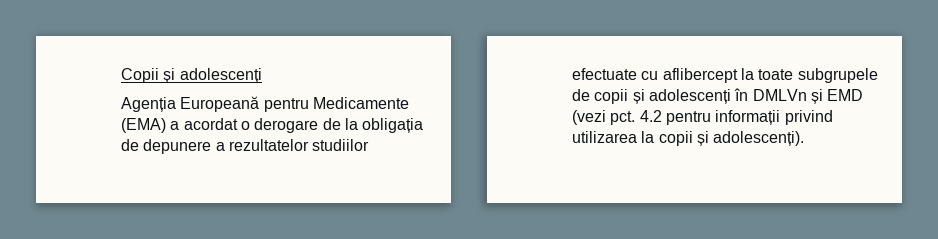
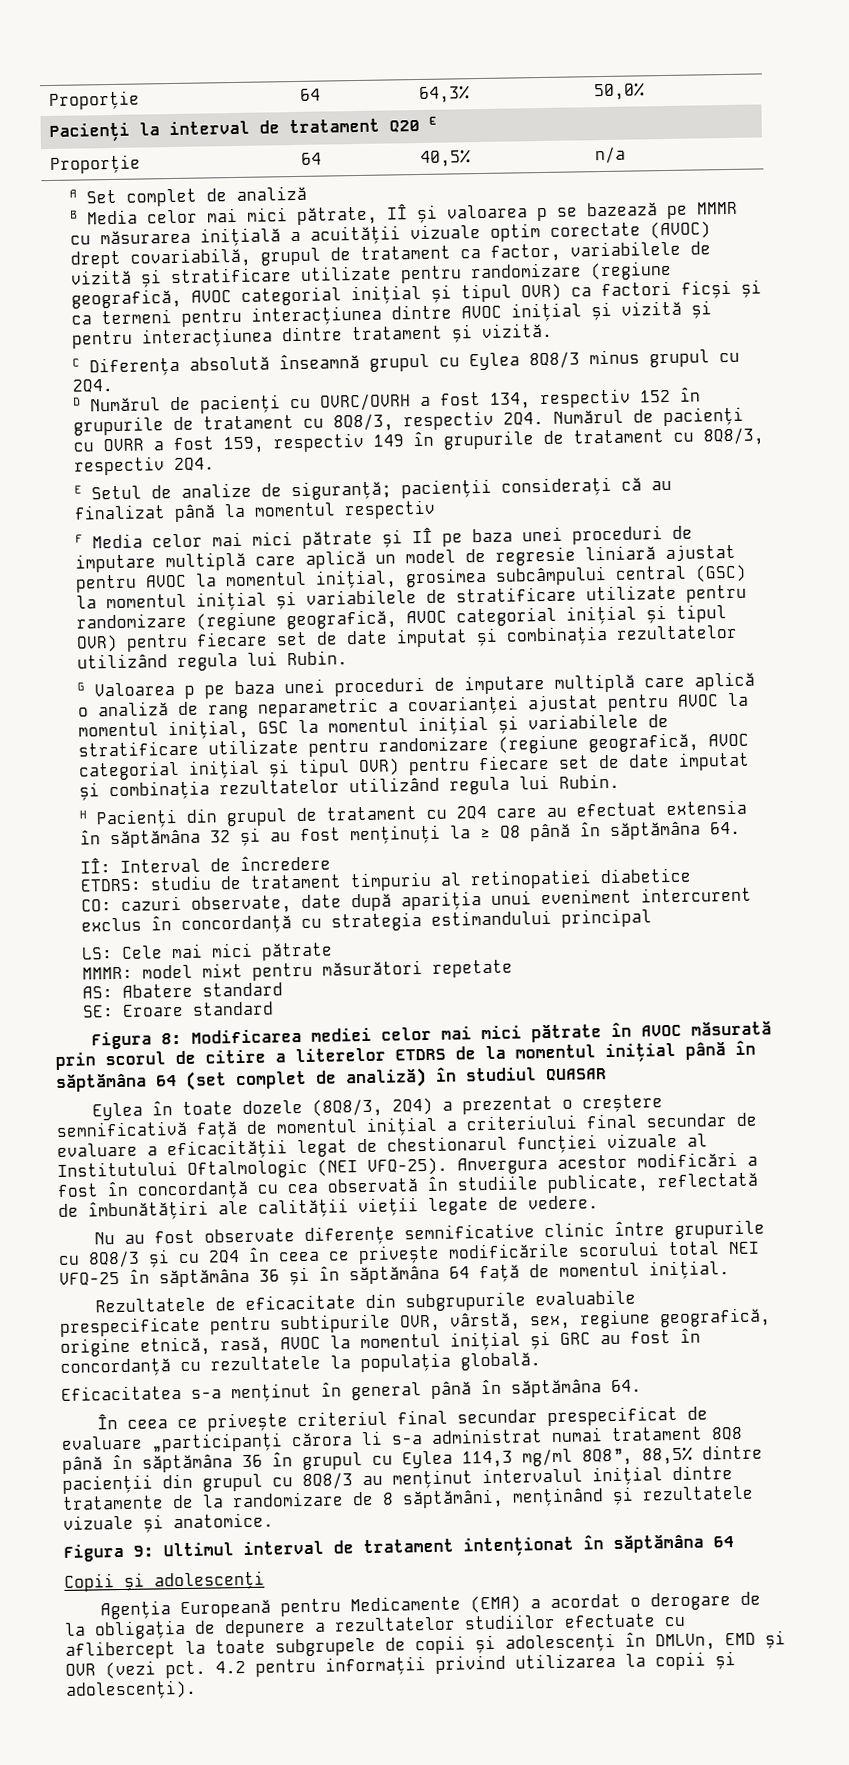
(121, 75) none -> [49,90,141,110] [300,88,322,101] [419,85,471,103] [594,82,646,101] [49,116,438,143] [50,154,142,174] [301,152,323,165] [420,149,472,167] [595,146,627,164] [69,185,308,207] [70,201,739,225] [70,221,712,247] [70,240,712,269] [71,260,673,288] [71,279,763,309] [71,300,713,327] [72,322,554,349] [72,349,741,377] [72,378,114,393] [73,387,702,414] [73,406,745,436] [73,427,765,454] [74,456,216,476] [74,476,673,501] [74,499,437,523] [75,525,694,549] [75,543,737,573] [75,564,748,593] [76,584,748,611] [76,604,728,631] [76,624,739,653] [77,650,349,671] [77,671,756,699] [78,692,750,719] [78,713,670,740] [78,732,750,757] [79,751,751,781] [79,773,621,801] [79,799,748,829] [80,821,742,849] [80,855,332,874] [80,867,693,892] [81,886,753,914] [81,908,653,934] [82,942,334,961] [82,959,514,981] [82,982,284,999] [82,1001,275,1018] [90,1021,772,1050] [55,1040,756,1071] [56,1067,607,1093] [91,1094,663,1121] [56,1112,757,1139] [57,1132,708,1160] [57,1151,758,1179] [57,1172,758,1200] [58,1195,599,1221] [93,1219,765,1246] [59,1241,760,1268] [59,1260,730,1288] [94,1289,636,1313] [60,1307,771,1337] [60,1328,701,1357] [60,1352,541,1377] [61,1379,642,1403] [96,1405,708,1432] [61,1426,743,1453] [62,1444,763,1474] [62,1465,733,1494] [62,1485,754,1510] [63,1512,274,1533] [63,1534,734,1562] Proporție | 64 | 64,3% | 50,0% // Pacienți la interval de tratament Q20 E // Proporție | 64 | 40,5% | n/a // A Set complet de analiză // B Media celor mai mici pătrate, IÎ și valoarea p se bazează pe MMMR cu măsurarea inițială a acuității vizuale optim corectate (AVOC) drept covariabilă, grupul de tratament ca factor, variabilele de vizită și stratificare utilizate pentru randomizare (regiune geografică, AVOC categorial inițial și tipul OVR) ca factori ficși și ca termeni pentru interacțiunea dintre AVOC inițial și vizită și pentru interacțiunea dintre tratament și vizită. // C Diferența absolută înseamnă grupul cu Eylea 8Q8/3 minus grupul cu 2Q4. // D Numărul de pacienți cu OVRC/OVRH a fost 134, respectiv 152 în grupurile de tratament cu 8Q8/3, respectiv 2Q4. Numărul de pacienți cu OVRR a fost 159, respectiv 149 în grupurile de tratament cu 8Q8/3, respectiv 2Q4. // E Setul de analize de siguranță; pacienții considerați că au finalizat până la momentul respectiv // F Media celor mai mici pătrate și IÎ pe baza unei proceduri de imputare multiplă care aplică un model de regresie liniară ajustat pentru AVOC la momentul inițial, grosimea subcâmpului central (GSC) la momentul inițial și variabilele de stratificare utilizate pentru randomizare (regiune geografică, AVOC categorial inițial și tipul OVR) pentru fiecare set de date imputat și combinația rezultatelor utilizând regula lui Rubin. // G Valoarea p pe baza unei proceduri de imputare multiplă care aplică o analiză de rang neparametric a covarianței ajustat pentru AVOC la momentul inițial, GSC la momentul inițial și variabilele de stratificare utilizate pentru randomizare (regiune geografică, AVOC categorial inițial și tipul OVR) pentru fiecare set de date imputat și combinația rezultatelor utilizând regula lui Rubin. // H Pacienți din grupul de tratament cu 2Q4 care au efectuat extensia în săptămâna 32 și au fost menținuți la ≥ Q8 până în săptămâna 64. // IÎ: Interval de încredere // ETDRS: studiu de tratament timpuriu al retinopatiei diabetice // CO: cazuri observate, date după apariția unui eveniment intercurent exclus în concordanță cu strategia estimandului principal // LS: Cele mai mici pătrate // MMMR: model mixt pentru măsurători repetate // AS: Abatere standard // SE: Eroare standard // Figura 8: Modificarea mediei celor mai mici pătrate în AVOC măsurată prin scorul de citire a literelor ETDRS de la momentul inițial până în săptămâna 64 (set complet de analiză) în studiul QUASAR // Eylea în toate dozele (8Q8/3, 2Q4) a prezentat o creștere semnificativă față de momentul inițial a criteriului final secundar de evaluare a eficacității legat de chestionarul funcției vizuale al Institutului Oftalmologic (NEI VFQ-25). Anvergura acestor modificări a fost în concordanță cu cea observată în studiile publicate, reflectată de îmbunătățiri ale calității vieții legate de vedere. // Nu au fost observate diferențe semnificative clinic între grupurile cu 8Q8/3 și cu 2Q4 în ceea ce privește modificările scorului total NEI VFQ-25 în săptămâna 36 și în săptămâna 64 față de momentul inițial. // Rezultatele de eficacitate din subgrupurile evaluabile prespecificate pentru subtipurile OVR, vârstă, sex, regiune geografică, origine etnică, rasă, AVOC la momentul inițial și GRC au fost în concordanță cu rezultatele la populația globală. // Eficacitatea s-a menținut în general până în săptămâna 64. // În ceea ce privește criteriul final secundar prespecificat de evaluare „participanți cărora li s-a administrat numai tratament 8Q8 până în săptămâna 36 în grupul cu Eylea 114,3 mg/ml 8Q8”, 88,5% dintre pacienții din grupul cu 8Q8/3 au menținut intervalul inițial dintre tratamente de la randomizare de 8 săptămâni, menținând și rezultatele vizuale și anatomice. // Figura 9: Ultimul interval de tratament intenționat în săptămâna 64 //
[752,89,864,104] DMLVn și EMD -> [655,1630,786,1651] [65,1663,96,1676] DMLVn, EMD și OVR

